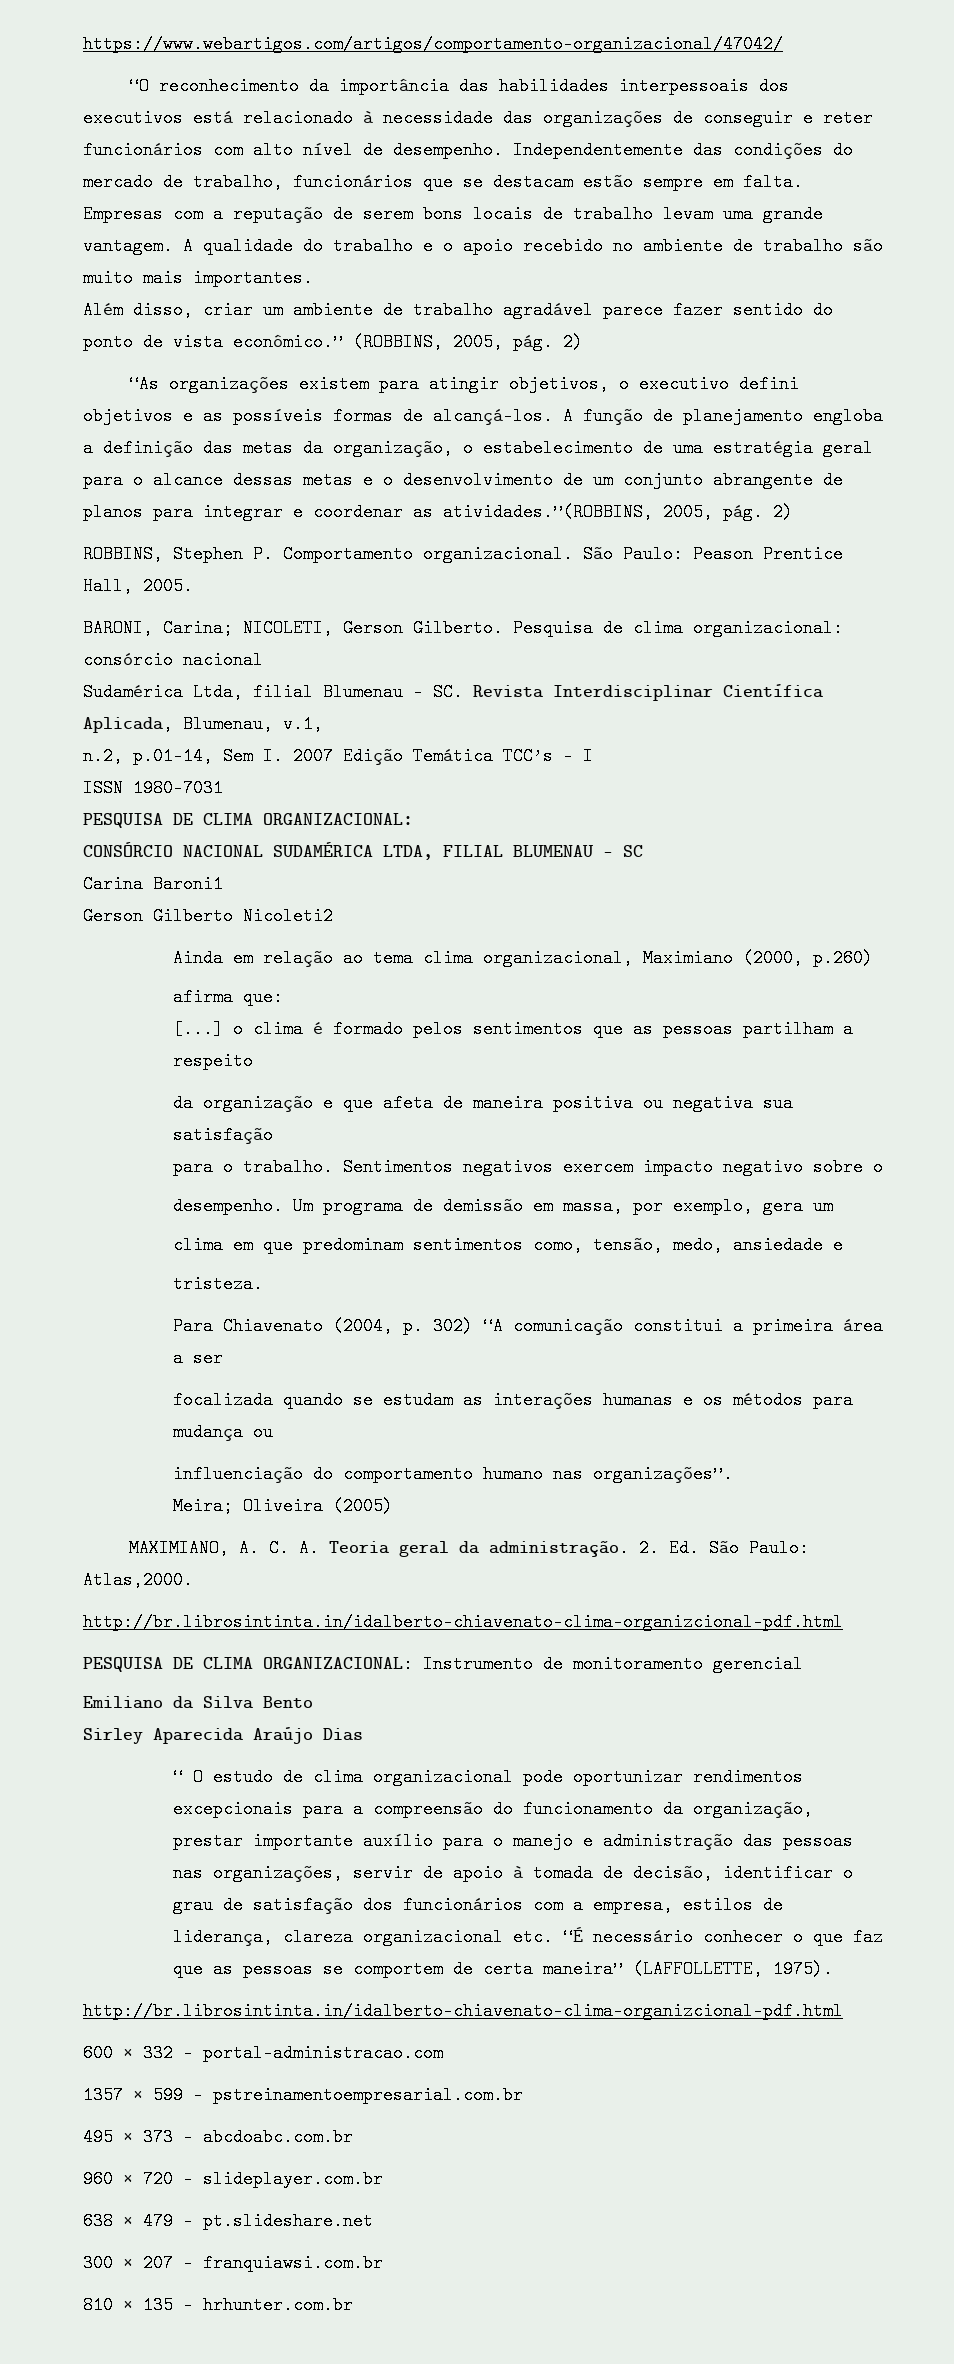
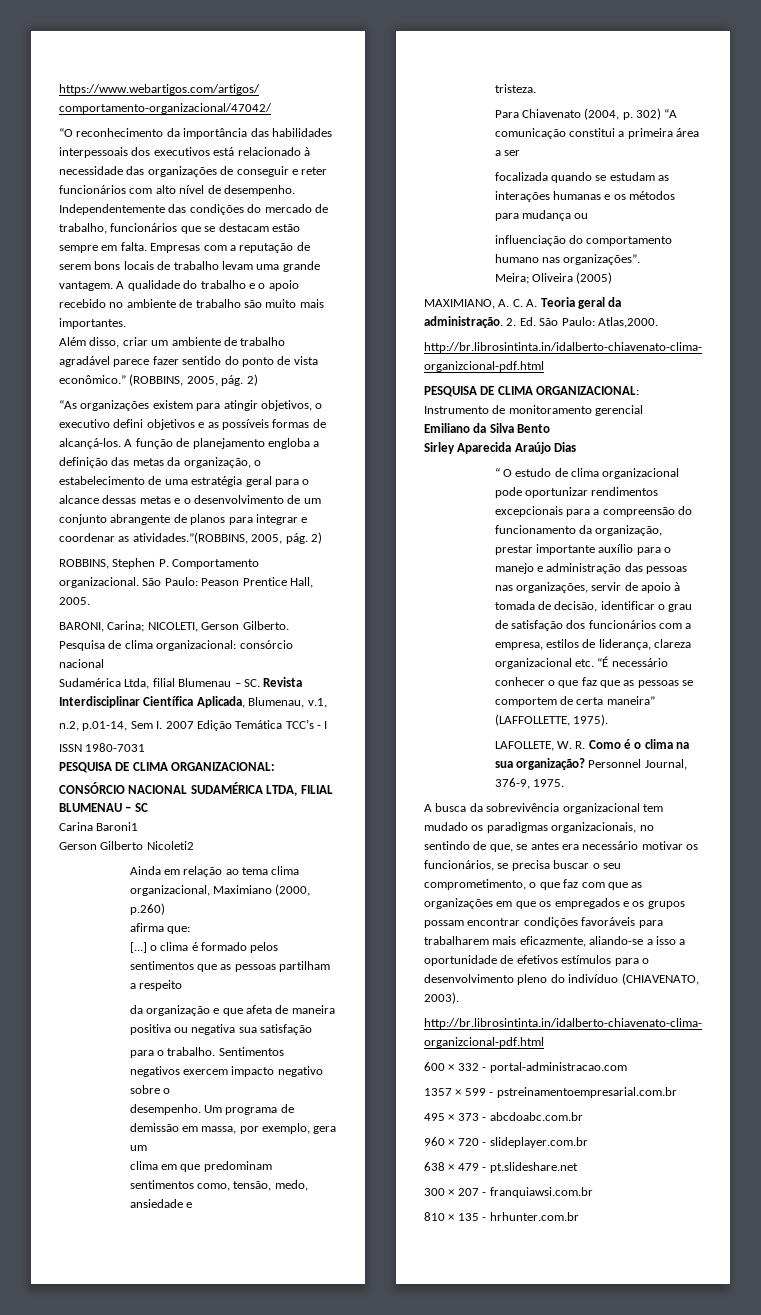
(834, 1969) none -> [494,739,690,751] [494,758,687,770] [494,778,564,789] [424,803,663,814] [424,822,654,833] [424,841,698,852] [424,860,621,871] [424,879,643,890] [424,898,685,909] [424,917,663,928] [424,936,686,947] [424,955,649,966] [424,973,699,985] [424,992,459,1004] // LAFOLLETE, W. R. Como é o clima na sua organização? Personnel Journal, 376-9, 1975. // A busca da sobrevivência organizacional tem mudado os paradigmas organizacionais, no sentindo de que, se antes era necessário motivar os funcionários, se precisa buscar o seu comprometimento, o que faz com que as organizações em que os empregados e os grupos possam encontrar condições favoráveis para trabalharem mais eficazmente, aliando-se a isso a oportunidade de efetivos estímulos para o desenvolvimento pleno do indivíduo (CHIAVENATO, 2003).

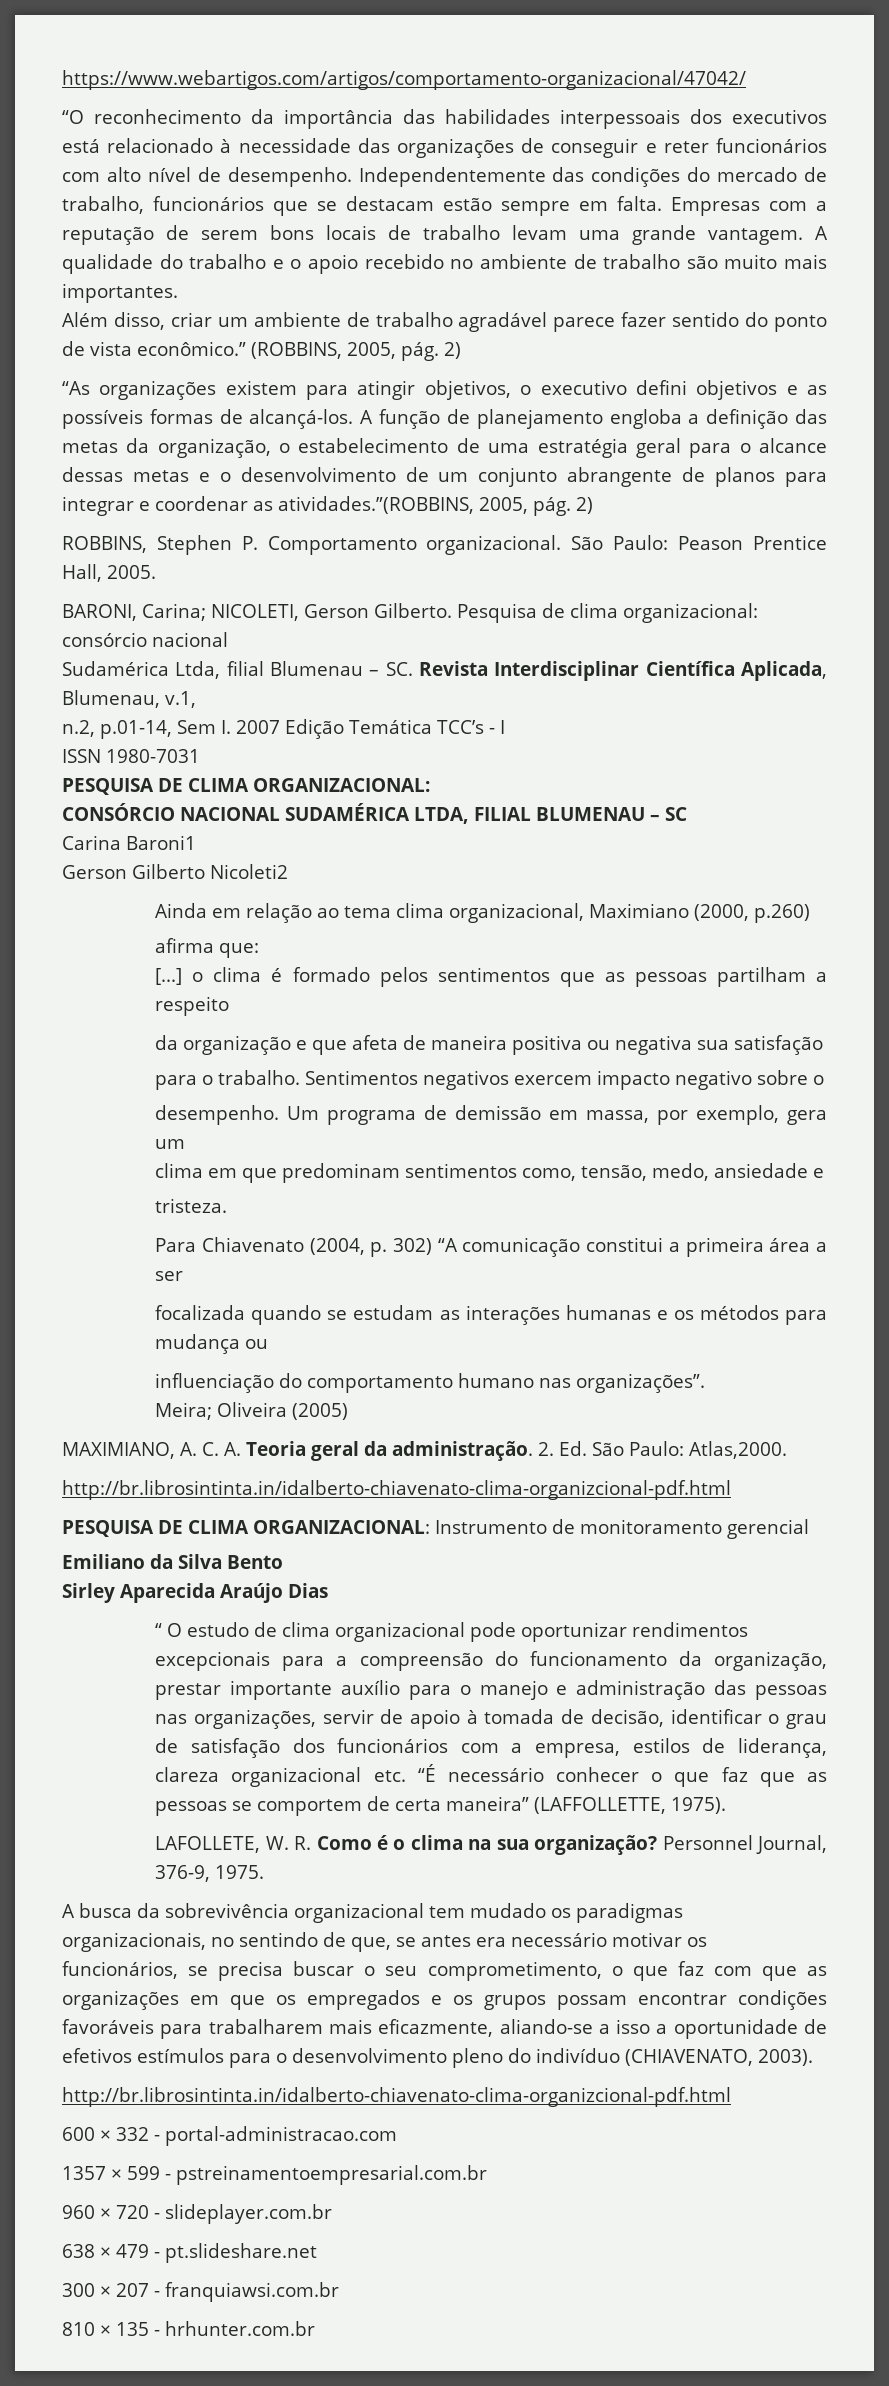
[424,1112,583,1121] // 495 × 373 - abcdoabc.com.br -> (487, 2175) none

